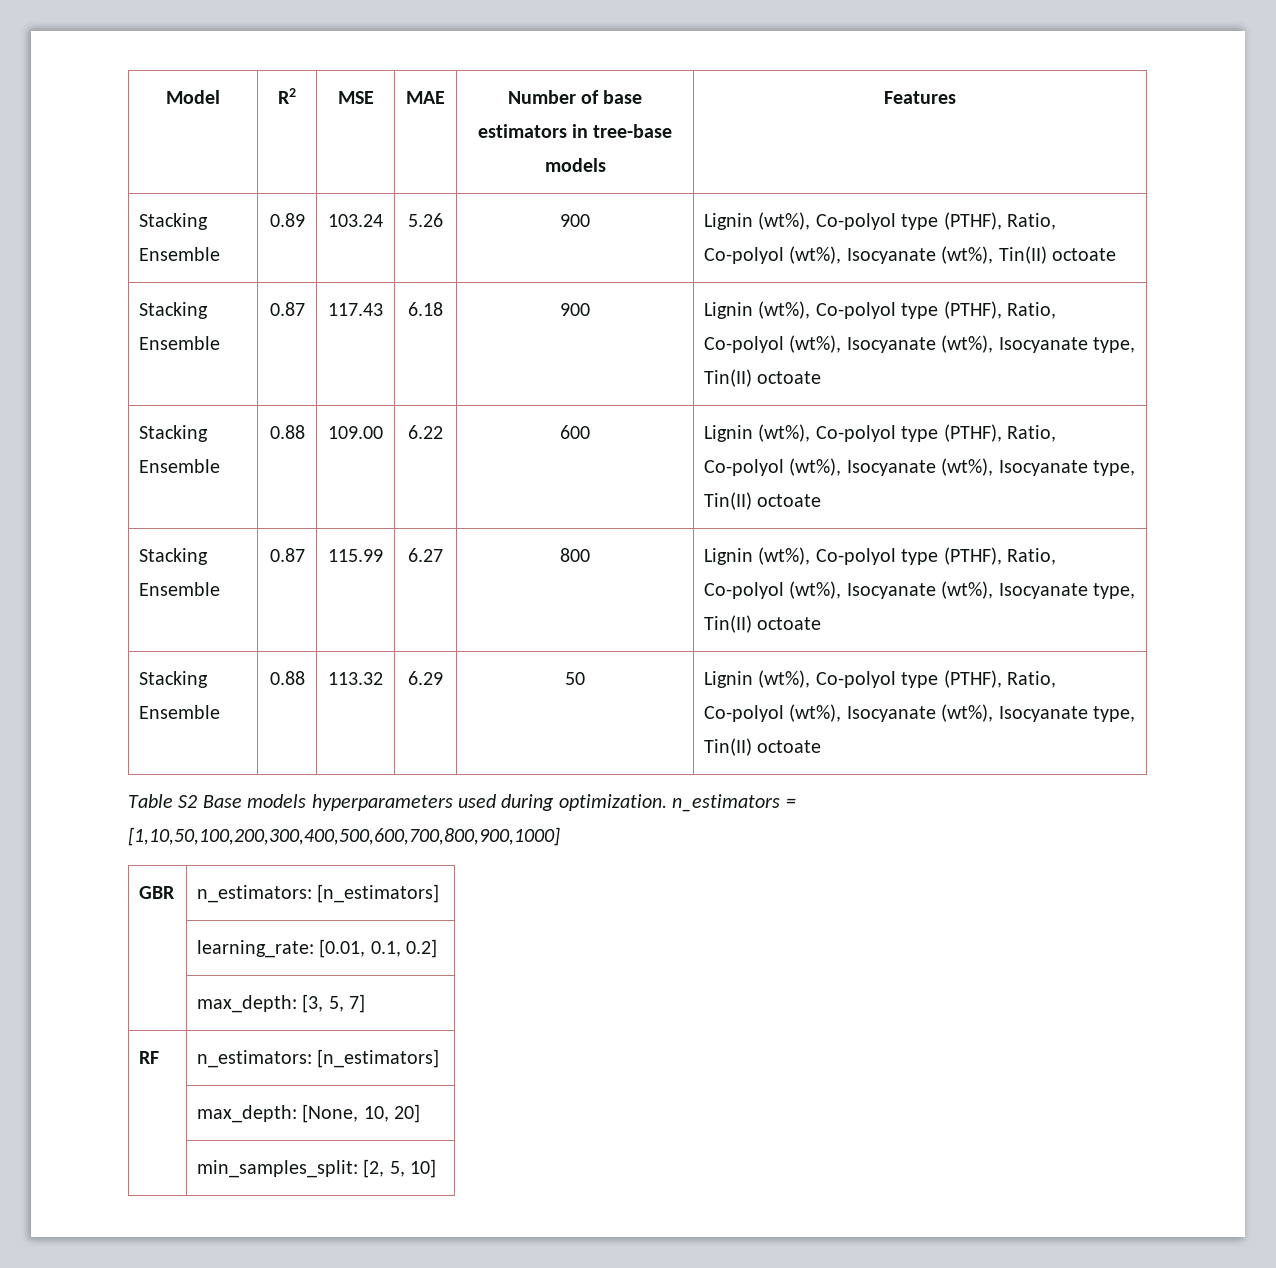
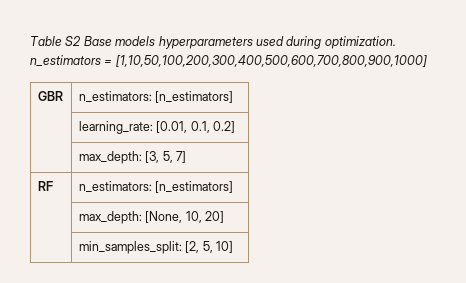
[166,90,220,104] [278,88,296,104] [337,91,374,104] [406,91,445,104] [507,90,643,104] [477,124,673,138] [544,158,606,172] [884,91,956,104] [139,213,209,230] [139,247,221,261] [269,213,305,227] [328,214,383,227] [408,213,443,227] [560,214,590,227] [704,212,1057,230] [704,246,1117,264] [139,302,209,319] [139,336,221,350] [269,302,305,316] [328,303,383,316] [408,302,443,316] [560,303,590,316] [704,301,1057,319] [704,335,1136,353] [704,369,822,387] [139,425,209,442] [139,459,221,473] [269,425,305,439] [328,426,383,439] [408,425,443,439] [560,425,590,439] [704,424,1057,442] [704,458,1136,476] [704,492,822,510] [139,548,209,565] [139,582,221,596] [269,548,305,562] [328,549,383,562] [408,548,443,562] [560,548,590,562] [704,547,1057,565] [704,581,1136,599] [704,615,822,633] [139,671,209,688] [139,705,221,719] [269,671,305,685] [328,672,383,685] [408,671,443,685] [565,672,585,685] [704,670,1057,688] [704,704,1136,722] [704,738,822,756] Model | R2 | MSE | MAE | Number of base estimators in tree-base models | Features // Stacking Ensemble | 0.89 | 103.24 | 5.26 | 900 | Lignin (wt%), Co-polyol type (PTHF), Ratio, Co-polyol (wt%), Isocyanate (wt%), Tin(II) octoate // Stacking Ensemble | 0.87 | 117.43 | 6.18 | 900 | Lignin (wt%), Co-polyol type (PTHF), Ratio, Co-polyol (wt%), Isocyanate (wt%), Isocyanate type, Tin(II) octoate // Stacking Ensemble | 0.88 | 109.00 | 6.22 | 600 | Lignin (wt%), Co-polyol type (PTHF), Ratio, Co-polyol (wt%), Isocyanate (wt%), Isocyanate type, Tin(II) octoate // Stacking Ensemble | 0.87 | 115.99 | 6.27 | 800 | Lignin (wt%), Co-polyol type (PTHF), Ratio, Co-polyol (wt%), Isocyanate (wt%), Isocyanate type, Tin(II) octoate // Stacking Ensemble | 0.88 | 113.32 | 6.29 | 50 | Lignin (wt%), Co-polyol type (PTHF), Ratio, Co-polyol (wt%), Isocyanate (wt%), Isocyanate type, Tin(II) octoate // -> (30, 41) none

